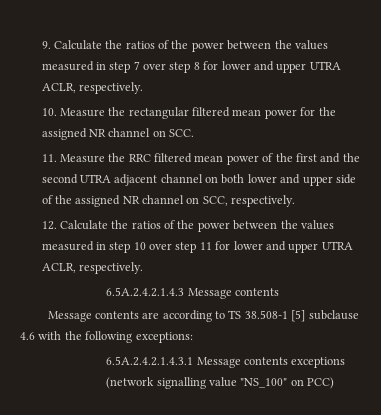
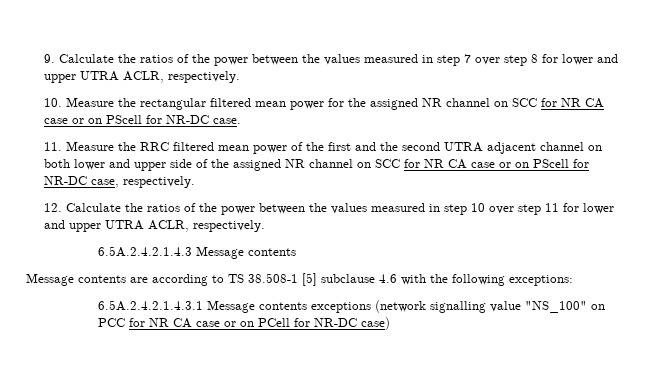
[169,129,195,137] SCC. -> [511,98,604,108] [43,115,241,124] SCC for NR CA case or on PScell for NR-DC case.
[202,196,228,206] SCC, -> [374,159,589,169] [43,176,119,188] SCC for NR CA case or on PScell for NR-DC case,
[307,377,335,389] PCC) -> [97,317,390,330] PCC for NR CA case or on PCell for NR-DC case)

